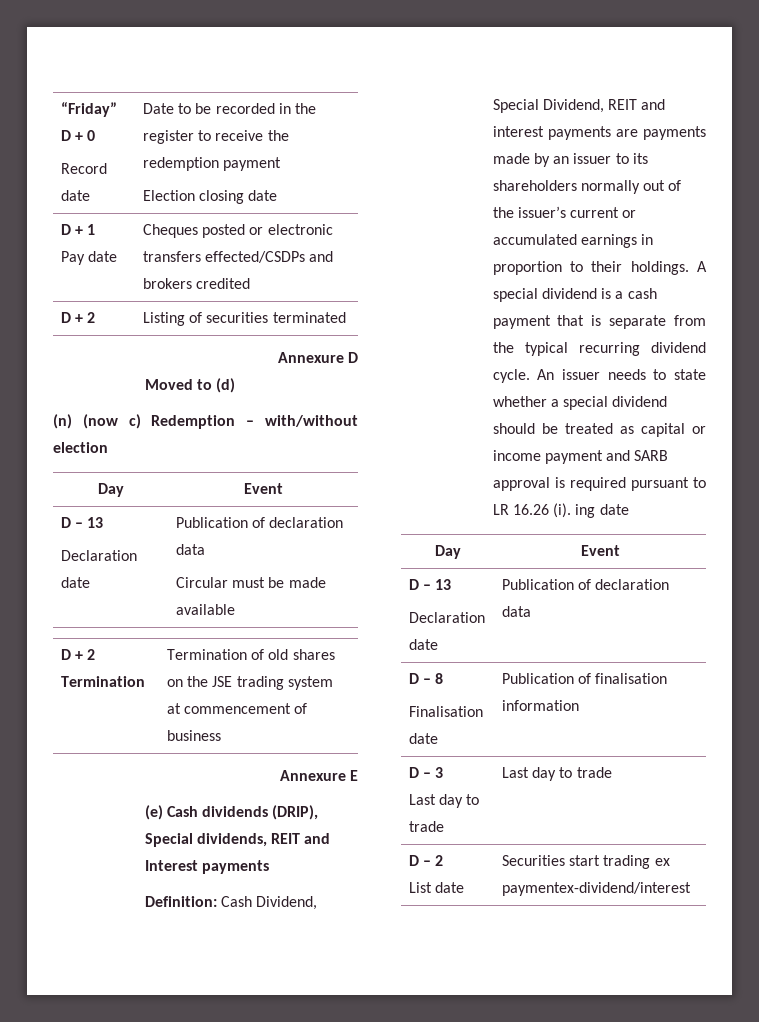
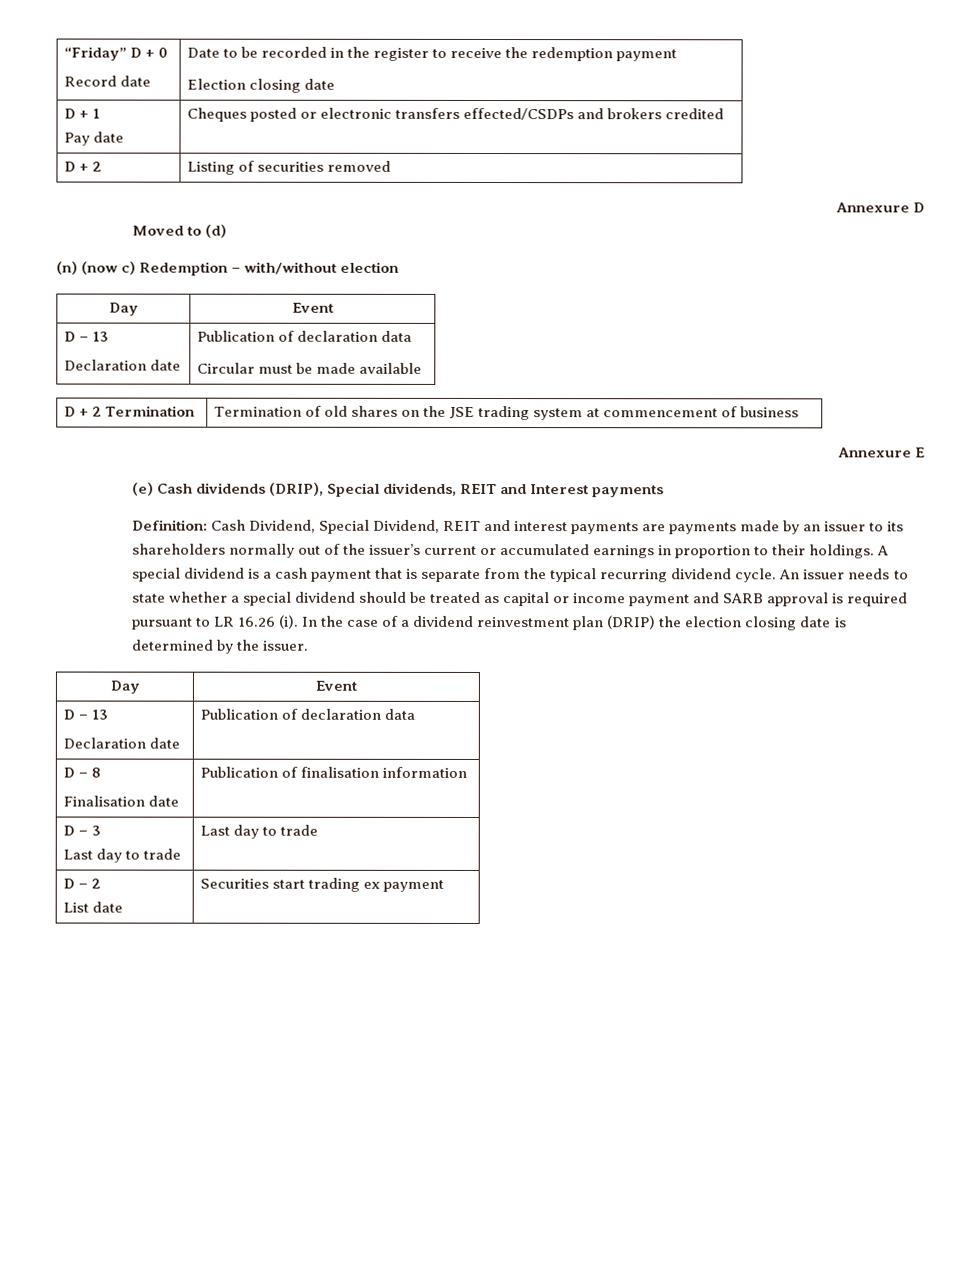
[272,312,346,323] terminated -> [326,160,391,172] removed
[575,504,629,518] ing date -> [301,615,847,631] [130,639,308,654] In the case of a dividend reinvestment plan (DRIP) the election closing date is determined by the issuer.
[501,882,691,896] paymentex-dividend/interest -> [382,879,444,892] payment

